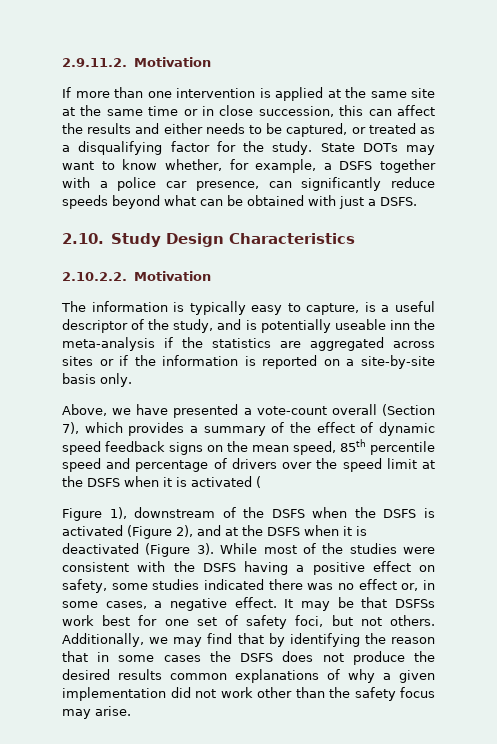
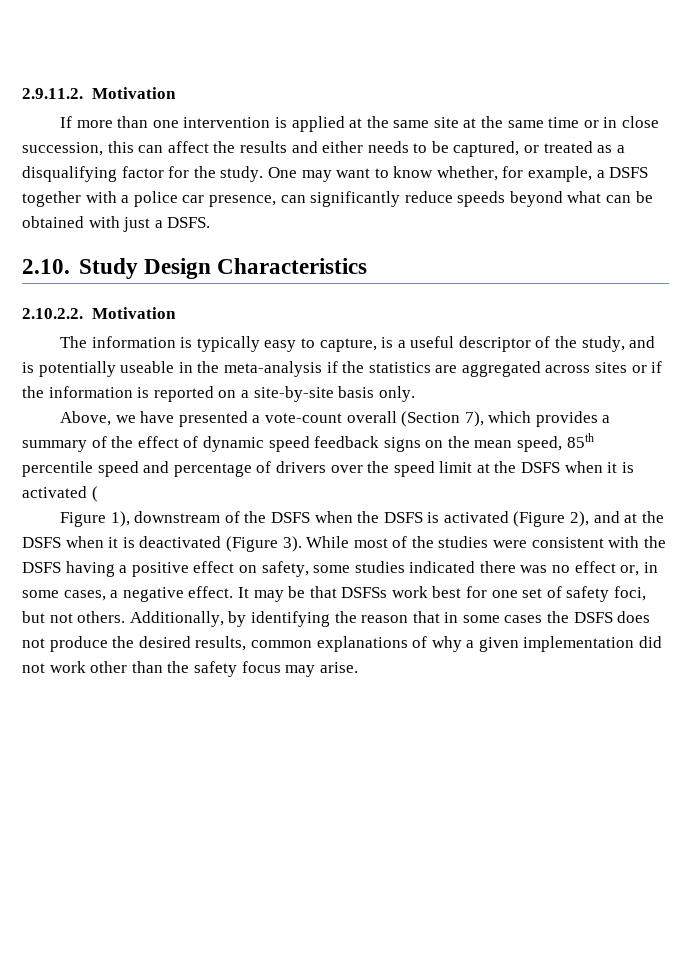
[320,143,398,152] State DOTs -> [267,167,297,178] One
[389,320,410,330] inn -> [178,362,193,373] in
[149,633,264,647] we may find that -> (224, 619) none
[118,669,162,680] results -> [195,636,247,651] results,

